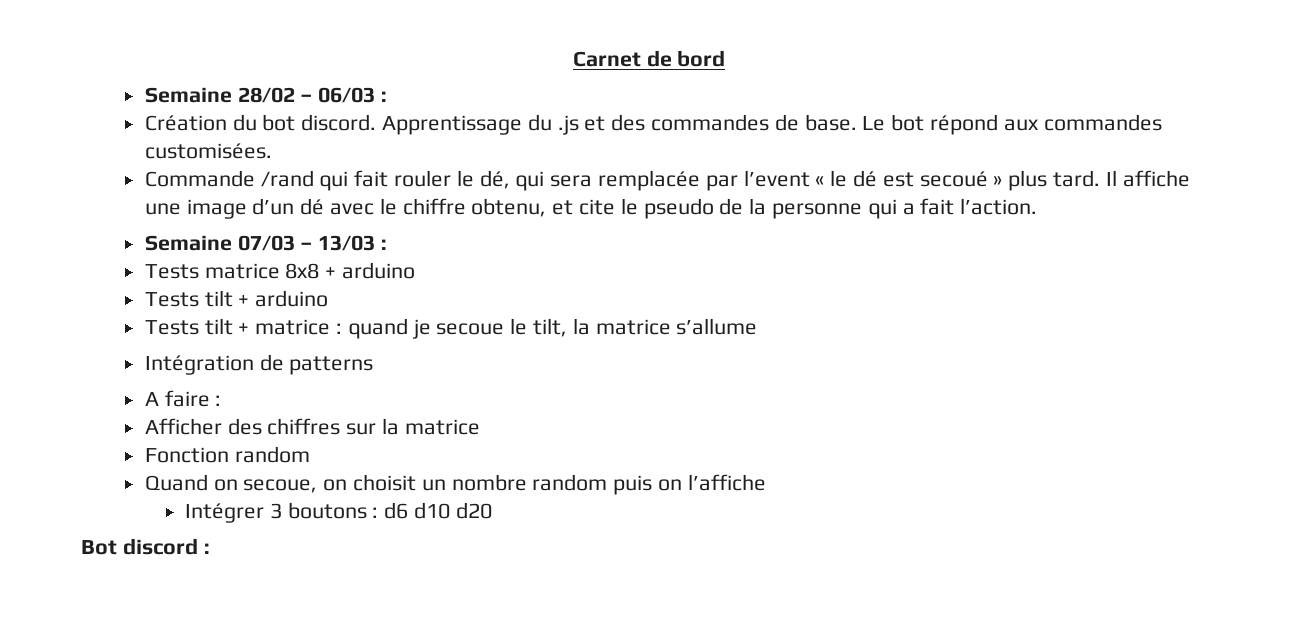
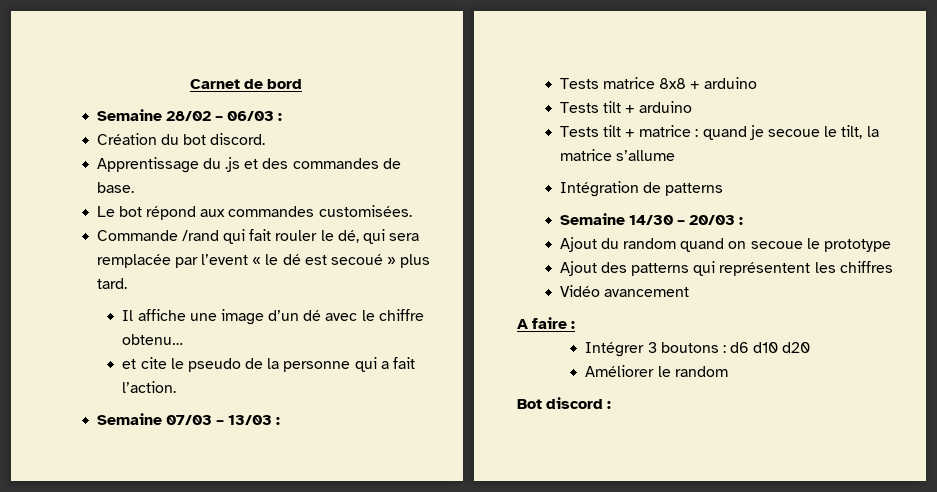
(377, 122) none -> (266, 139) //
(857, 122) none -> (134, 187) //
(1101, 178) none -> (127, 283) //
[471,198,547,217] obtenu, -> [122,334,184,345] obtenu… //
[144,390,222,407] [144,418,480,435] [144,446,310,463] [144,474,766,495] A faire : // Afficher des chiffres sur la matrice // Fonction random // Quand on secoue, on choisit un nombre random puis on l’affiche -> [559,213,744,225] [559,237,891,252] [559,261,893,276] [559,285,689,297] [517,317,576,329] Semaine 14/30 – 20/03 : // Ajout du random quand on secoue le prototype // Ajout des patterns qui représentent les chiffres // Vidéo avancement // A faire :
(492, 510) none -> [585,365,728,377] // Améliorer le random

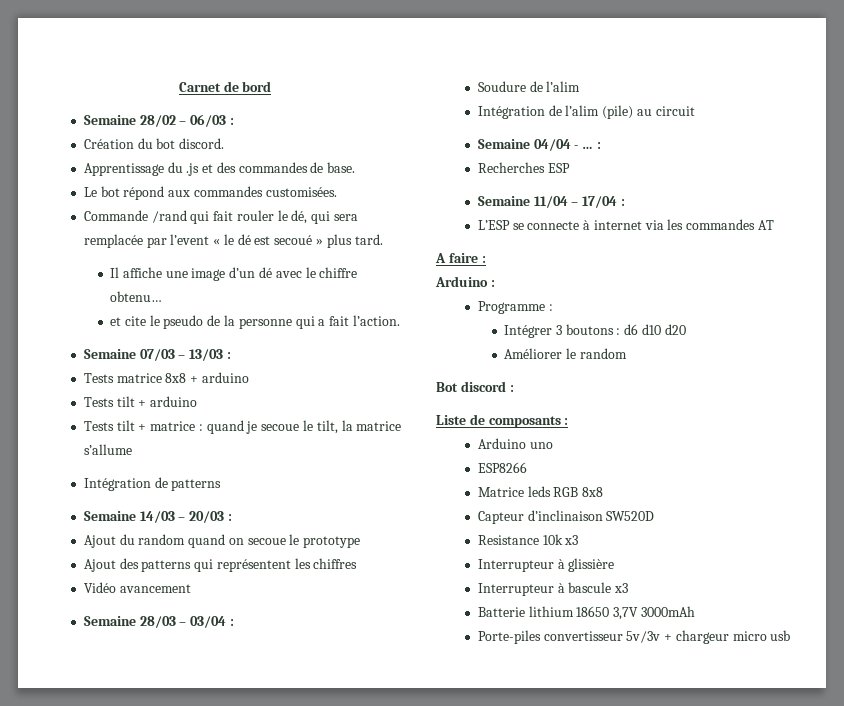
[628,215,673,225] 14/30 -> [139,511,175,523] 14/03
(689, 292) none -> [83,616,234,628] [477,81,581,92] [477,105,695,119] [477,139,601,151] [477,162,570,173] [477,196,625,208] [477,219,775,230] // Semaine 28/03 – 03/04 : // Soudure de l’alim // Intégration de l’alim (pile) au circuit // Semaine 04/04 - … : // Recherches ESP // Semaine 11/04 – 17/04 : // L’ESP se connecte à internet via les commandes AT
(576, 325) none -> [435,276,495,287] [477,301,553,314] // Arduino : // Programme :
(612, 405) none -> [436,414,569,428] [477,438,553,449] [477,462,527,473] [477,486,604,497] [477,510,655,524] [477,534,579,545] [477,558,615,572] [477,582,629,596] [477,606,695,620] [477,630,791,644] // Liste de composants : // Arduino uno // ESP8266 // Matrice leds RGB 8x8 // Capteur d’inclinaison SW520D // Resistance 10k x3 // Interrupteur à glissière // Interrupteur à bascule x3 // Batterie lithium 18650 3,7V 3000mAh // Porte-piles convertisseur 5v/3v + chargeur micro usb

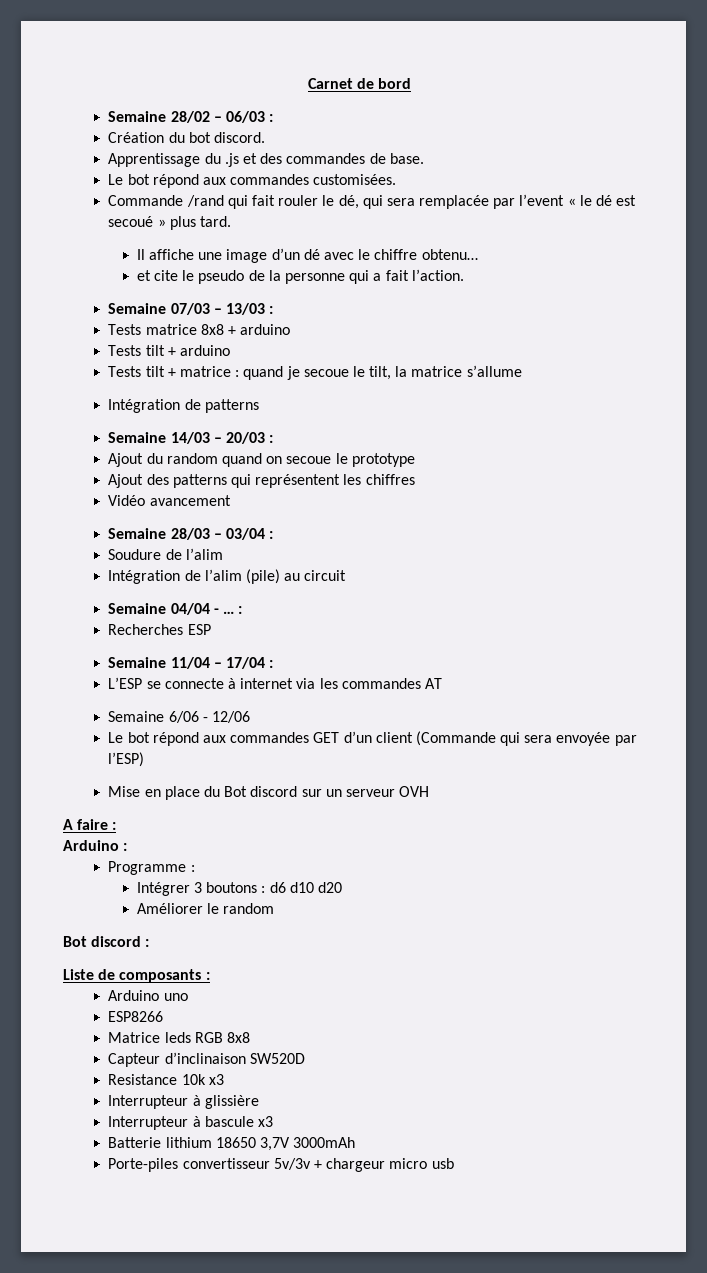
(775, 225) none -> [108,711,251,723] [108,731,637,746] [108,752,145,767] [108,786,430,800] // Semaine 6/06 - 12/06 // Le bot répond aux commandes GET d’un client (Commande qui sera envoyée par l’ESP) // Mise en place du Bot discord sur un serveur OVH

